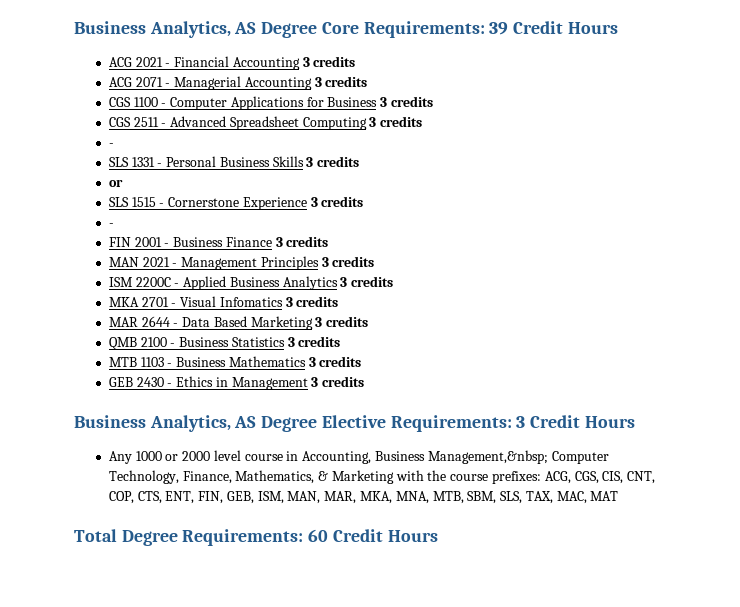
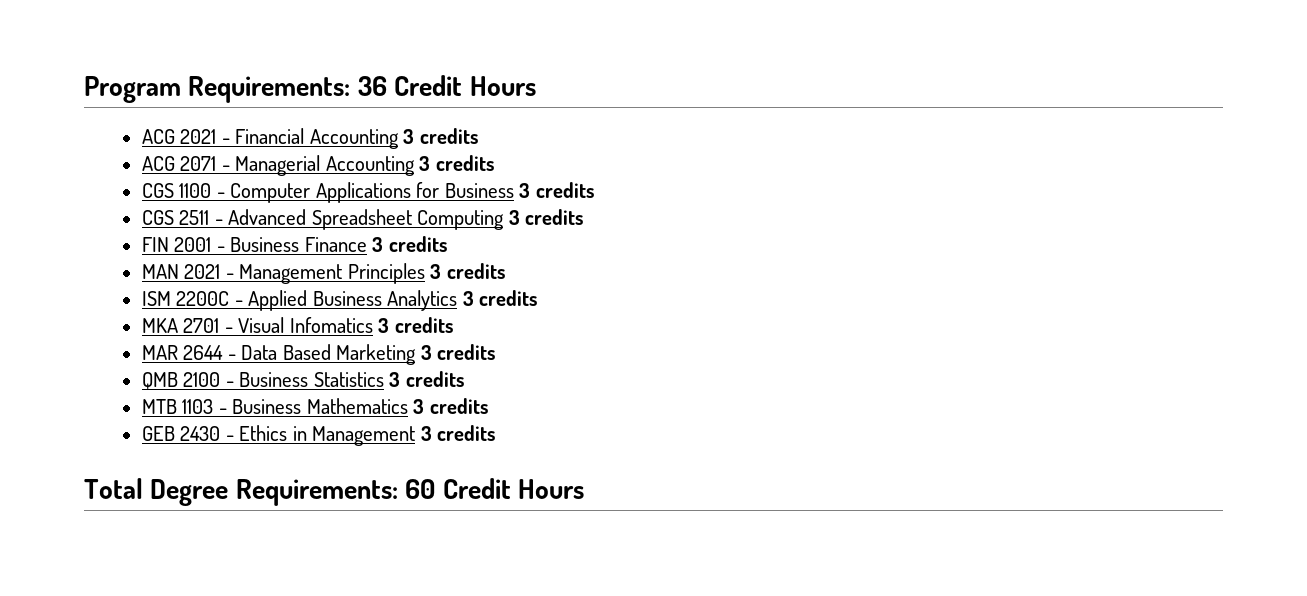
[74,21,509,38] Business Analytics, AS Degree Core Requirements: 39 -> [84,76,387,103] Program Requirements: 36
[108,143,114,147] [108,156,360,167] [108,179,123,187] [108,196,364,210] [108,223,114,227] // - // SLS 1331 - Personal Business Skills 3 credits // or // SLS 1515 - Cornerstone Experience 3 credits // - -> (584, 217) none
[74,415,635,432] [108,450,609,464] [108,470,656,484] [108,491,619,504] // Business Analytics, AS Degree Elective Requirements: 3 Credit Hours // Any 1000 or 2000 level course in Accounting, Business Management,&nbsp; Computer Technology, Finance, Mathematics, & Marketing with the course prefixes: ACG, CGS, CIS, CNT, COP, CTS, ENT, FIN, GEB, ISM, MAN, MAR, MKA, MNA, MTB, SBM, SLS, TAX, MAC, MAT -> (496, 433) none

